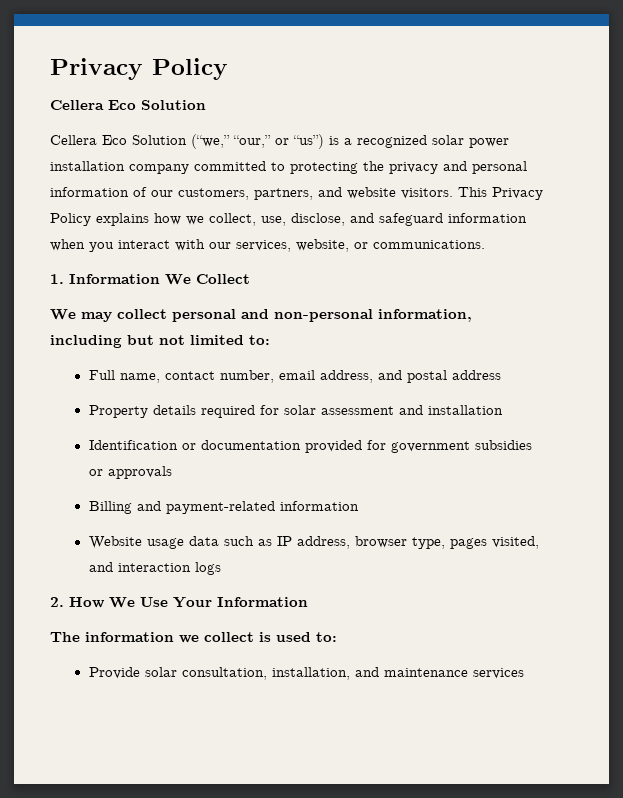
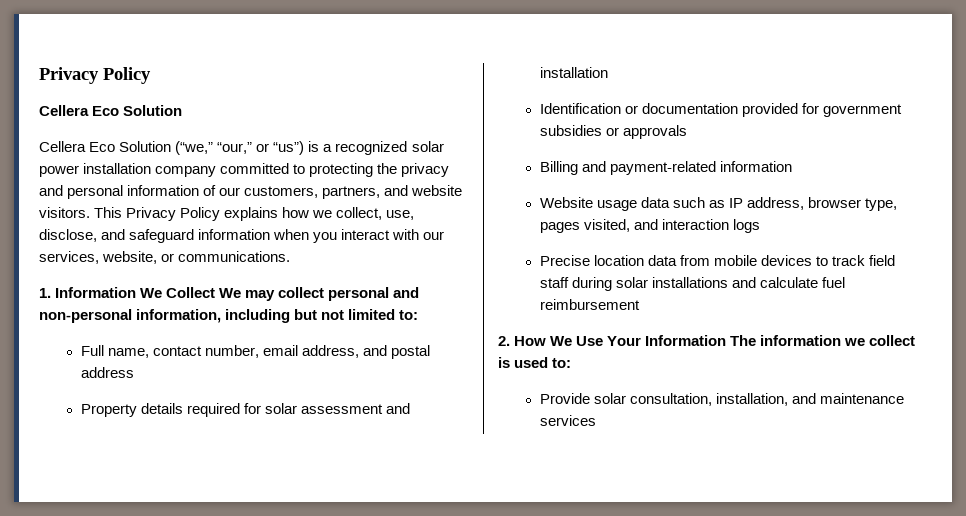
(250, 279) // -> (216, 292) none
(221, 568) none -> [539,255,896,266] [539,277,846,291] [539,299,640,310] // Precise location data from mobile devices to track field staff during solar installations and calculate fuel reimbursement
(308, 602) // -> (727, 340) none

